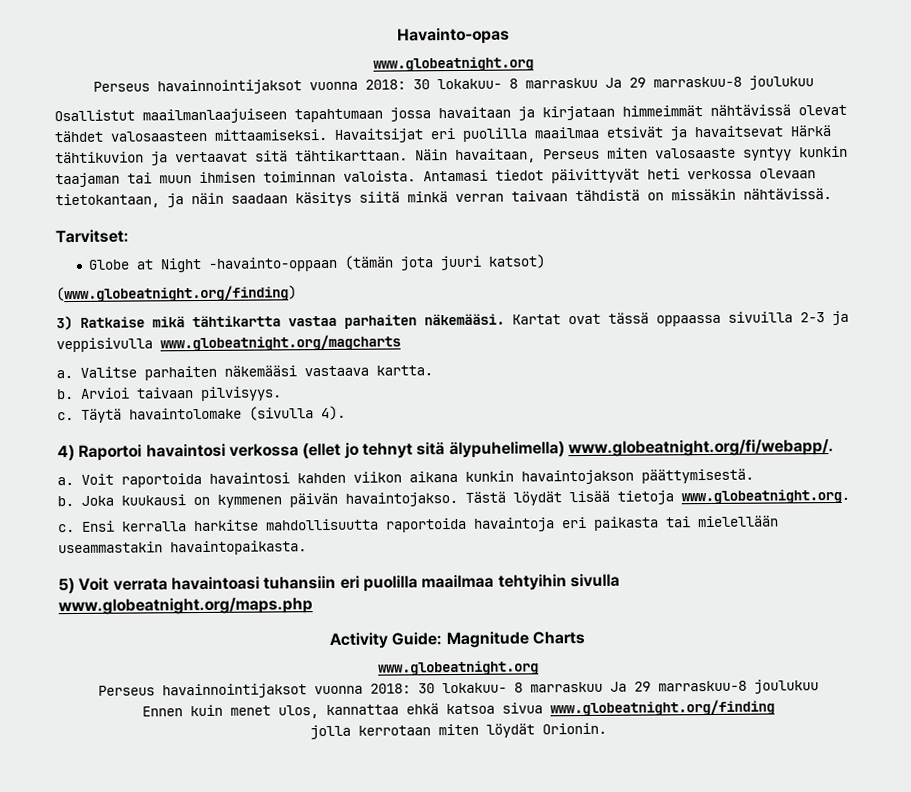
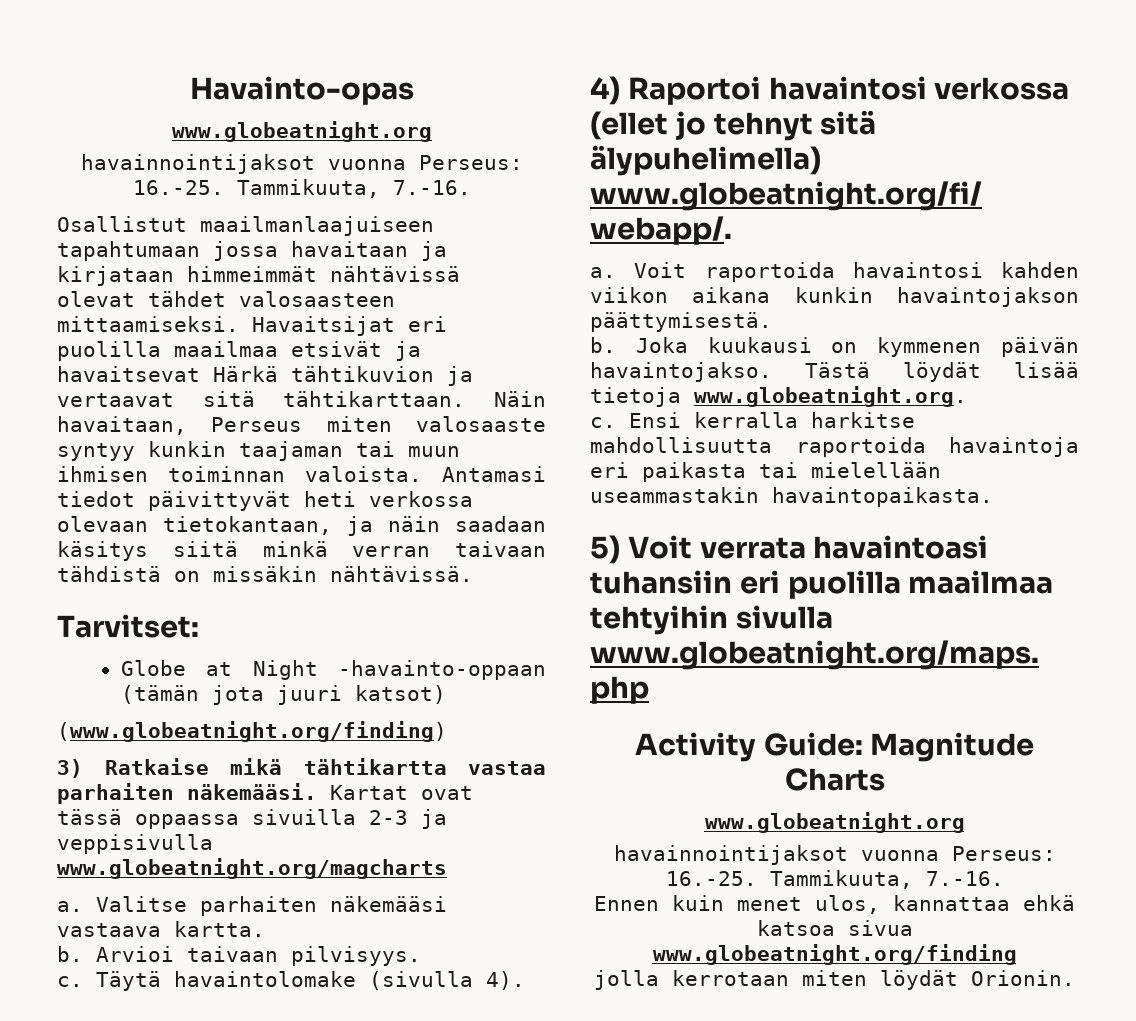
[92,75,814,95] Perseus havainnointijaksot vuonna 2018: 30 lokakuu- 8 marraskuu Ja 29 marraskuu-8 joulukuu -> [80,154,523,174] [132,179,471,198] havainnointijaksot vuonna Perseus: 16.-25. Tammikuuta, 7.-16.
[97,679,819,699] Perseus havainnointijaksot vuonna 2018: 30 lokakuu- 8 marraskuu Ja 29 marraskuu-8 joulukuu -> [613,845,1056,865] [665,870,1004,889] havainnointijaksot vuonna Perseus: 16.-25. Tammikuuta, 7.-16.

